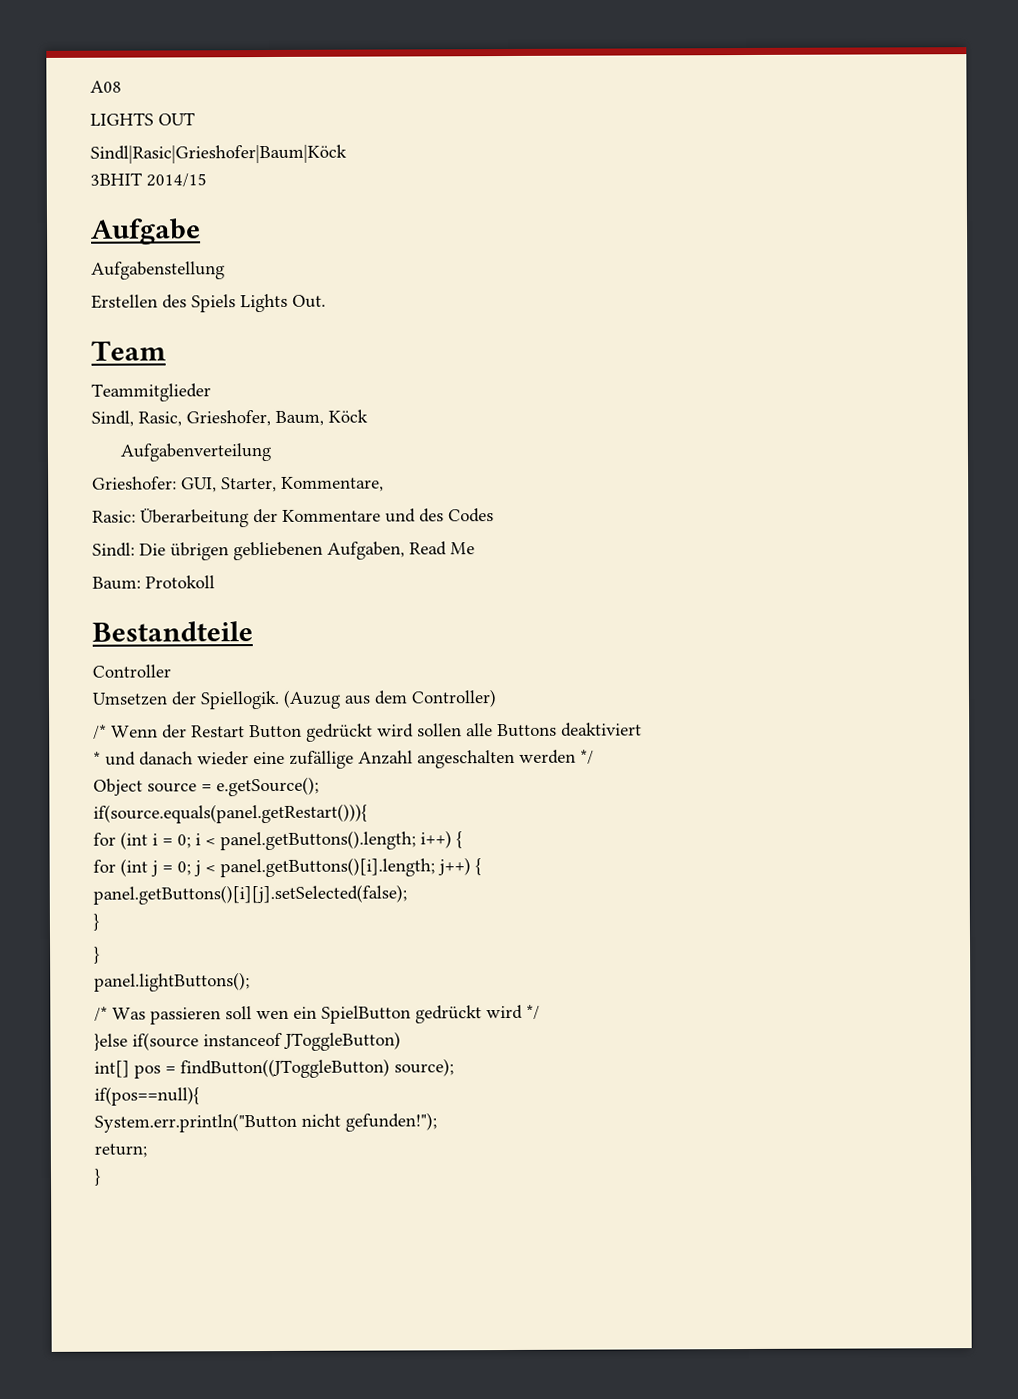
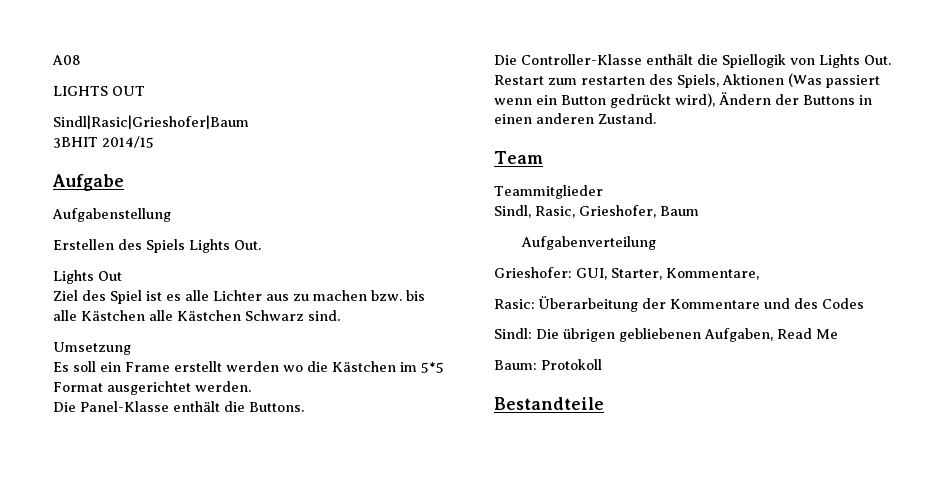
[90,144,347,164] Sindl|Rasic|Grieshofer|Baum|Köck -> [53,115,249,129] Sindl|Rasic|Grieshofer|Baum
(326, 301) none -> [53,270,122,284] [53,290,425,304] [53,310,340,321] [53,342,131,355] [53,361,444,373] [53,381,251,395] [53,401,304,412] [494,54,891,68] [494,73,880,88] [494,92,872,108] [494,113,656,124] // Lights Out // Ziel des Spiel ist es alle Lichter aus zu machen bzw. bis alle Kästchen alle Kästchen Schwarz sind. // Umsetzung // Es soll ein Frame erstellt werden wo die Kästchen im 5*5 Format ausgerichtet werden. // Die Panel-Klasse enthält die Buttons. // Die Controller-Klasse enthält die Spiellogik von Lights Out. Restart zum restarten des Spiels, Aktionen (Was passiert wenn ein Button gedrückt wird), Ändern der Buttons in einen anderen Zustand.
[275,409,368,426] Baum, Köck -> [660,206,699,216] Baum
[92,664,171,678] [92,689,497,710] [93,722,642,742] [93,749,594,769] [93,776,319,797] [93,803,367,824] [93,830,462,851] [93,857,481,878] [93,884,407,905] [93,913,99,931] [94,946,100,964] [94,972,250,992] [94,1004,540,1025] [94,1031,401,1051] [94,1058,454,1079] [94,1086,199,1106] [94,1112,437,1133] [94,1143,147,1158] [94,1168,101,1186] // Controller // Umsetzen der Spiellogik. (Auzug aus dem Controller) // /* Wenn der Restart Button gedrückt wird sollen alle Buttons deaktiviert // * und danach wieder eine zufällige Anzahl angeschalten werden */ // Object source = e.getSource(); // if(source.equals(panel.getRestart())){ // for (int i = 0; i < panel.getButtons().length; i++) { // for (int j = 0; j < panel.getButtons()[i].length; j++) { // panel.getButtons()[i][j].setSelected(false); // } // } // panel.lightButtons(); // /* Was passieren soll wen ein SpielButton gedrückt wird */ // }else if(source instanceof JToggleButton) // int[] pos = findButton((JToggleButton) source); // if(pos==null){ // System.err.println("Button nicht gefunden!"); // return; // } -> (604, 403) none

